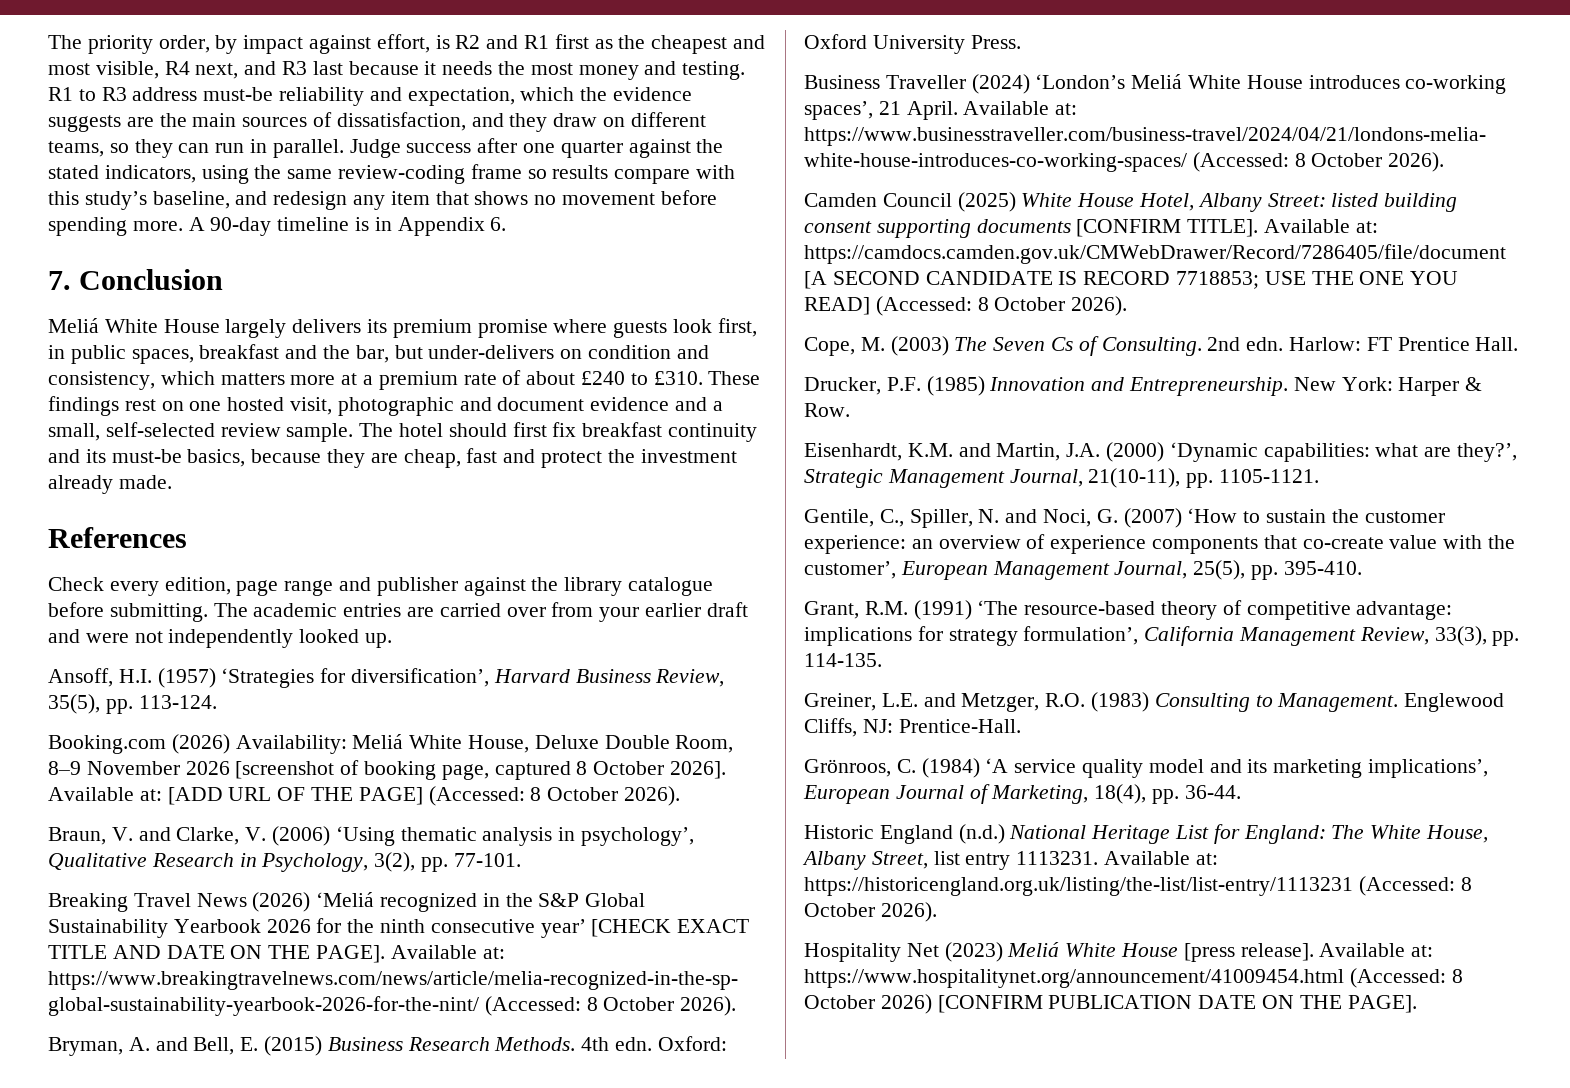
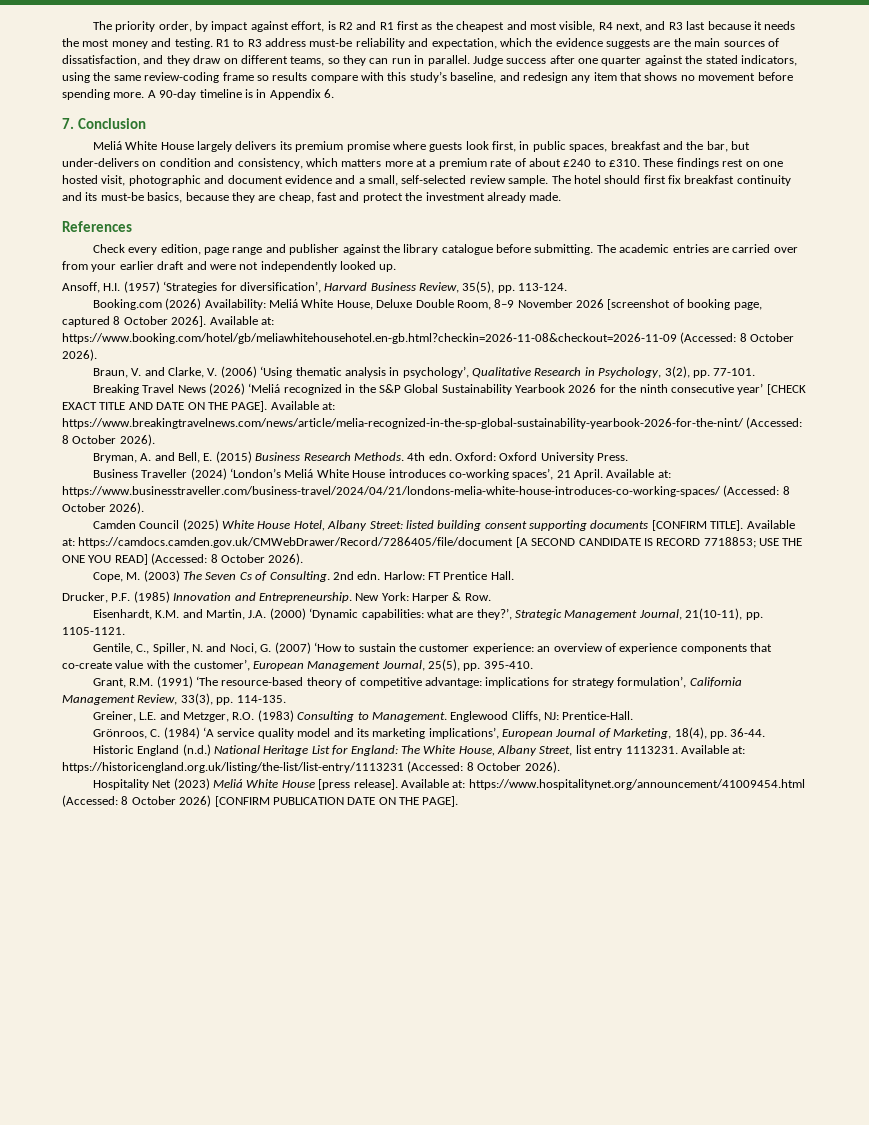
[167,787,423,805] [ADD URL OF THE PAGE] -> [62,333,677,344] https://www.booking.com/hotel/gb/meliawhitehousehotel.en-gb.html?checkin=2026-11-08&checkout=2026-11-09

